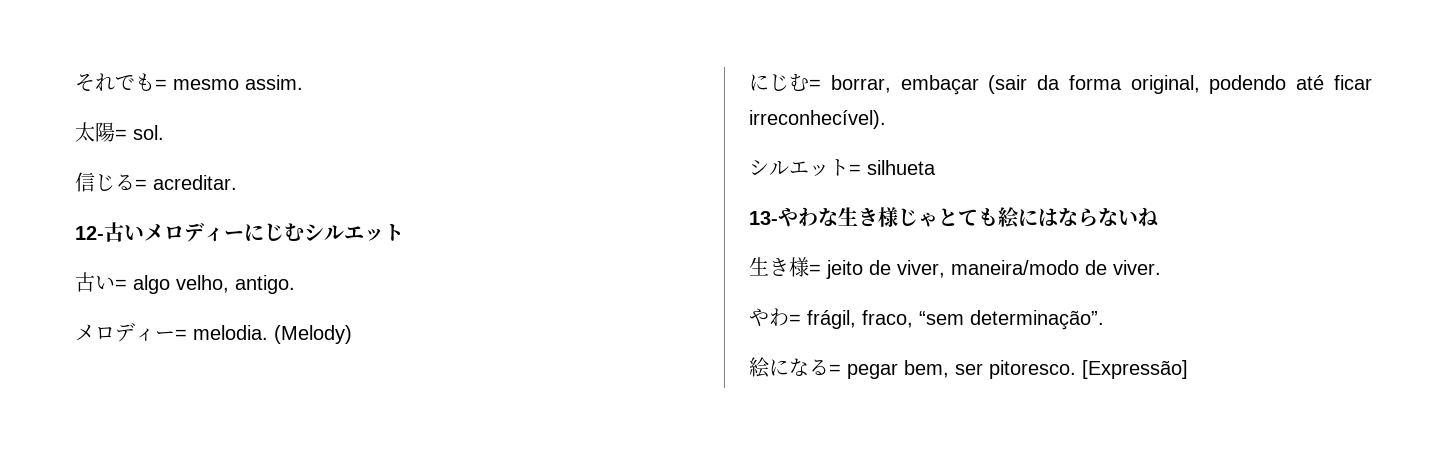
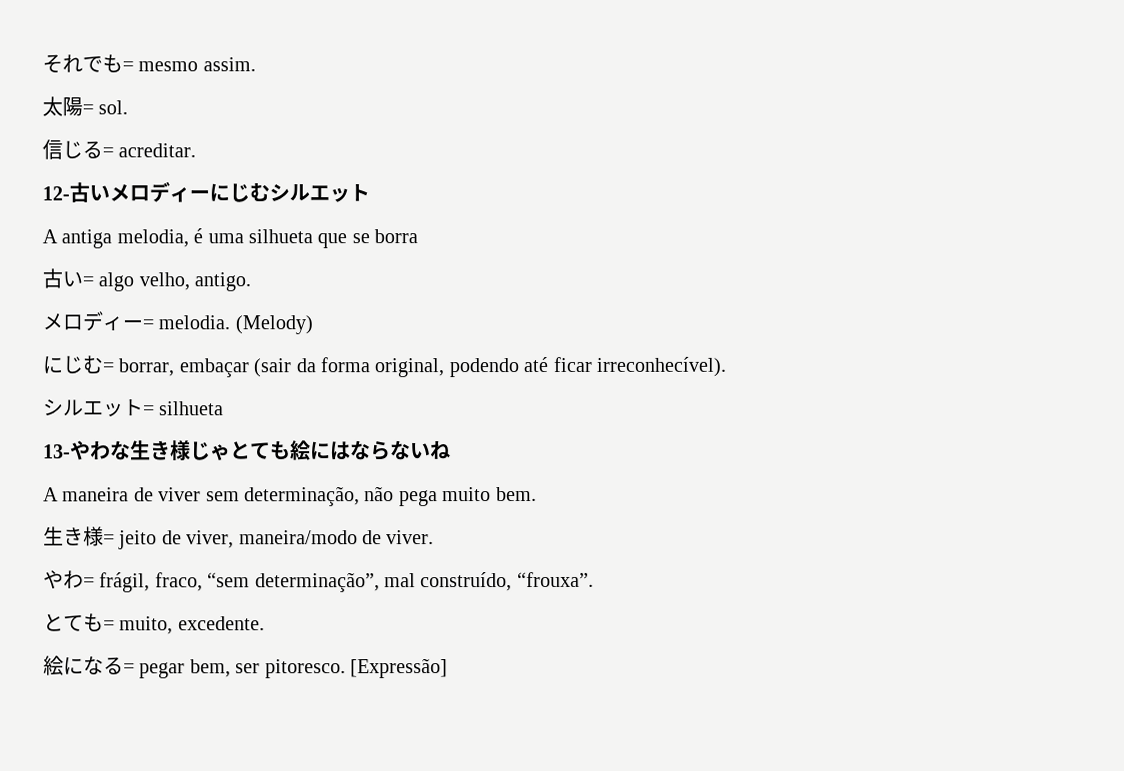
(404, 232) none -> [42,228,419,249] // A antiga melodia, é uma silhueta que se borra
(1158, 216) none -> [43,486,537,507] // A maneira de viver sem determinação, não pega muito bem.
[970,310,1104,330] determinação”. -> [254,571,594,593] [43,613,265,635] determinação”, mal construído, “frouxa”. // とても= muito, excedente.

